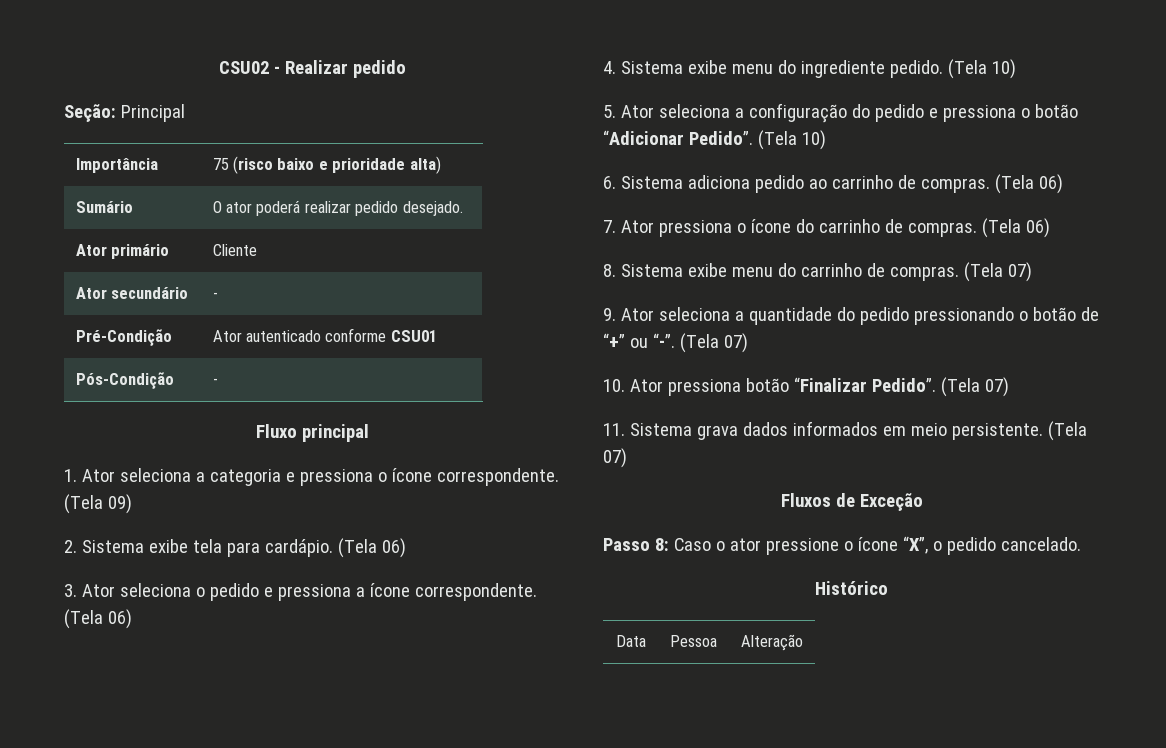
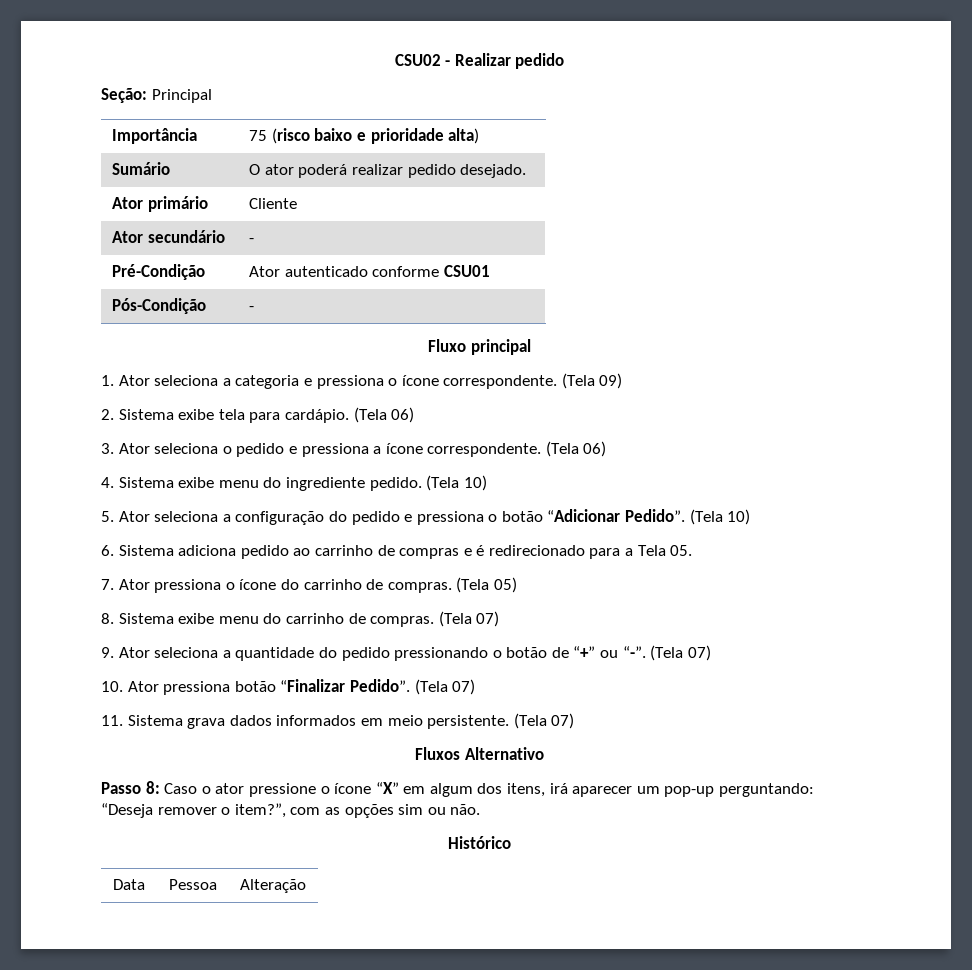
[920,174,1063,194] compras. (Tela 06) -> [399,545,693,559] compras e é redirecionado para a Tela 05.
[1025,218,1050,238] 06) -> [493,577,517,593] 05)
[835,493,923,511] de Exceção -> [464,747,544,760] Alternativo
[902,536,1081,555] “X”, o pedido cancelado. -> [375,782,815,797] [101,803,481,818] “X” em algum dos itens, irá aparecer um pop-up perguntando: “Deseja remover o item?”, com as opções sim ou não.

